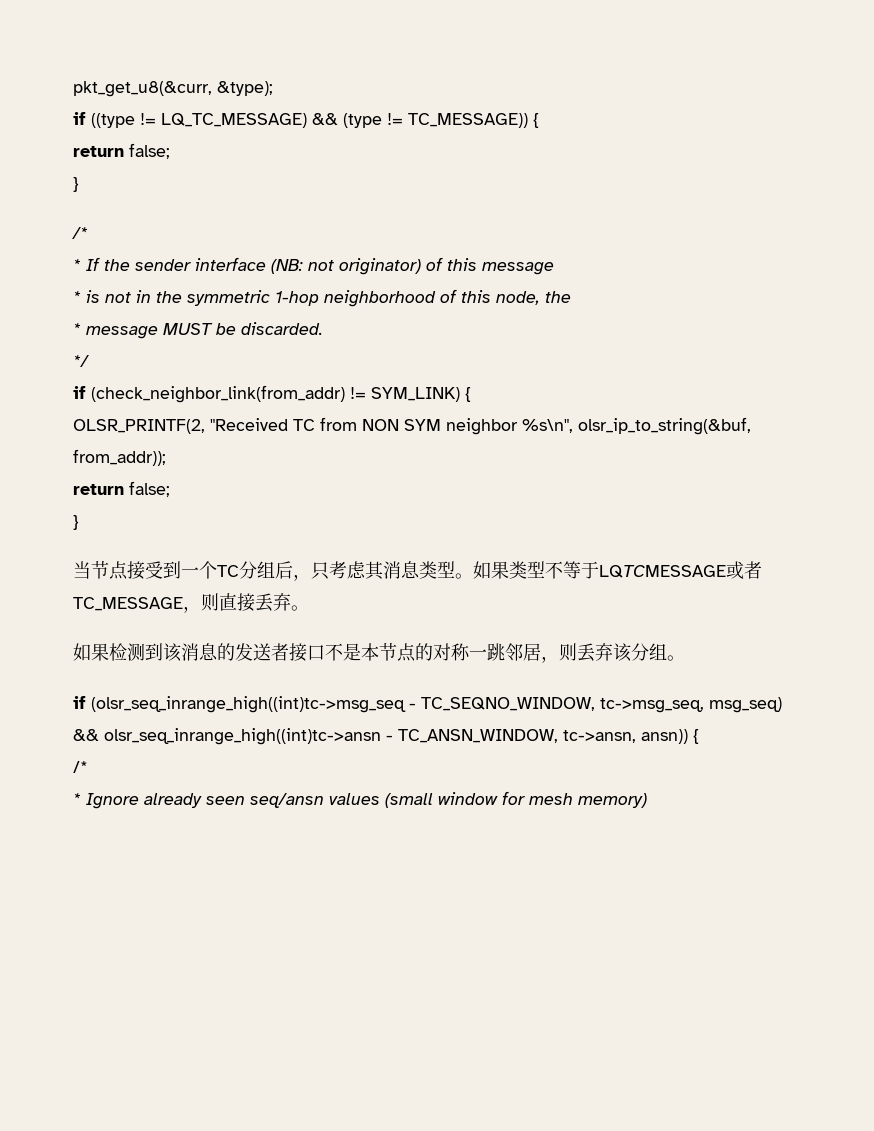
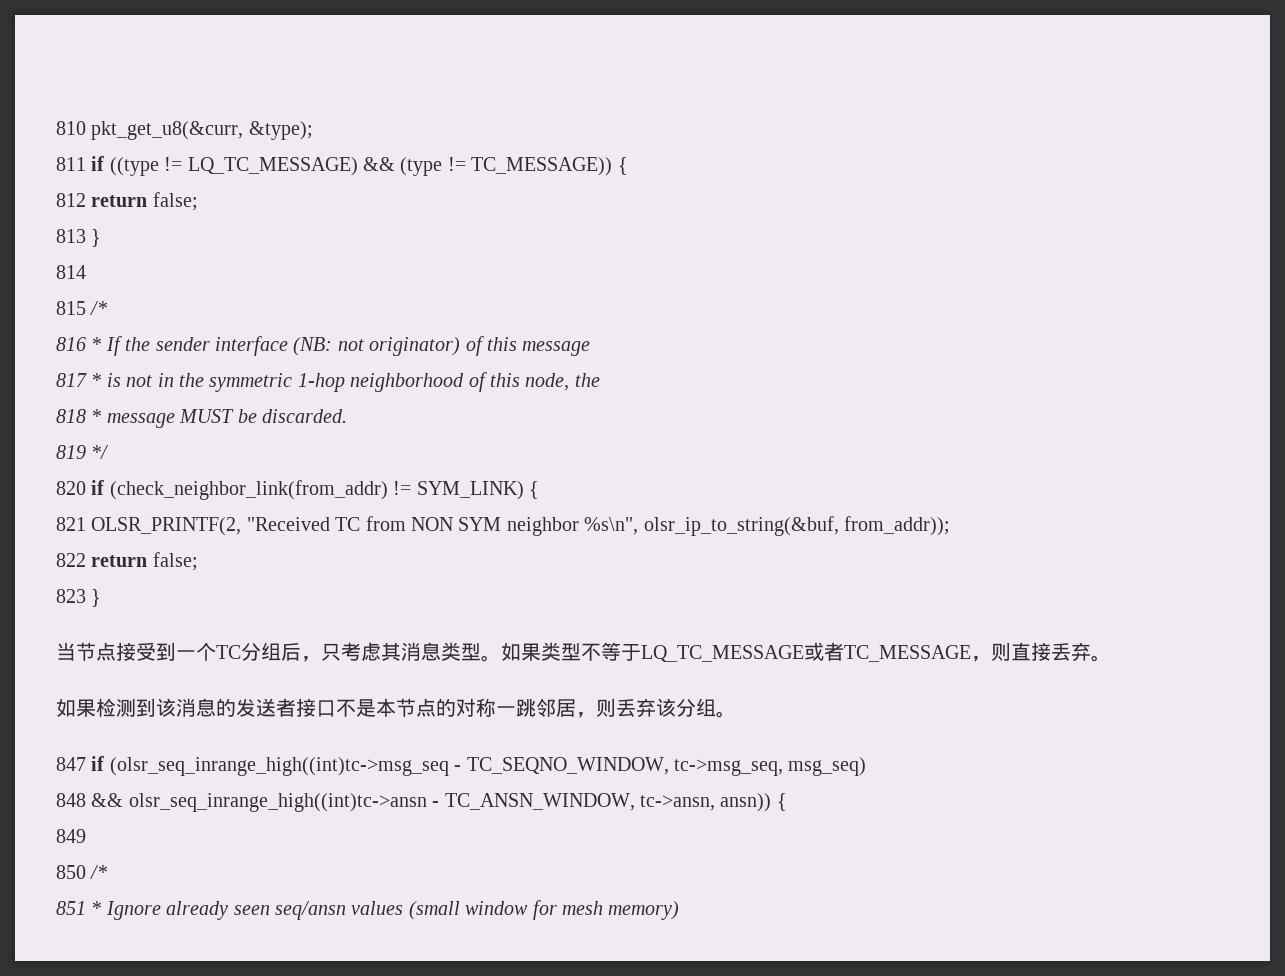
(73, 89) none -> [56,121,86,135] 810
(273, 88) none -> [56,157,86,171] 811
[73,143,170,159] [73,177,79,192] [72,227,88,239] return false; // } // /* // -> [56,192,198,211] [56,229,102,247] [56,265,86,279] [56,301,108,315] [56,337,86,351] 812 return false; // 813 } // 814 // 815 /* // 816
(554, 268) none -> [56,373,87,387] 817
(571, 297) none -> [56,409,86,423] 818
(323, 328) none -> [56,445,86,459] 819
(89, 361) none -> [56,481,86,495] 820
(471, 394) none -> [56,517,86,531] 821
[73,481,170,497] return false; // -> [56,552,198,571] [56,589,86,603] 822 return false; // 823
[599,565,726,578] LQTCMESSAGE -> [641,645,804,662] LQ_TC_MESSAGE
(685, 658) none -> [56,757,86,771] 847
(782, 705) none -> [56,793,86,807] 848
[73,761,88,773] /* // -> [56,829,86,843] [56,865,108,879] [56,901,86,915] 849 // 850 /* // 851

